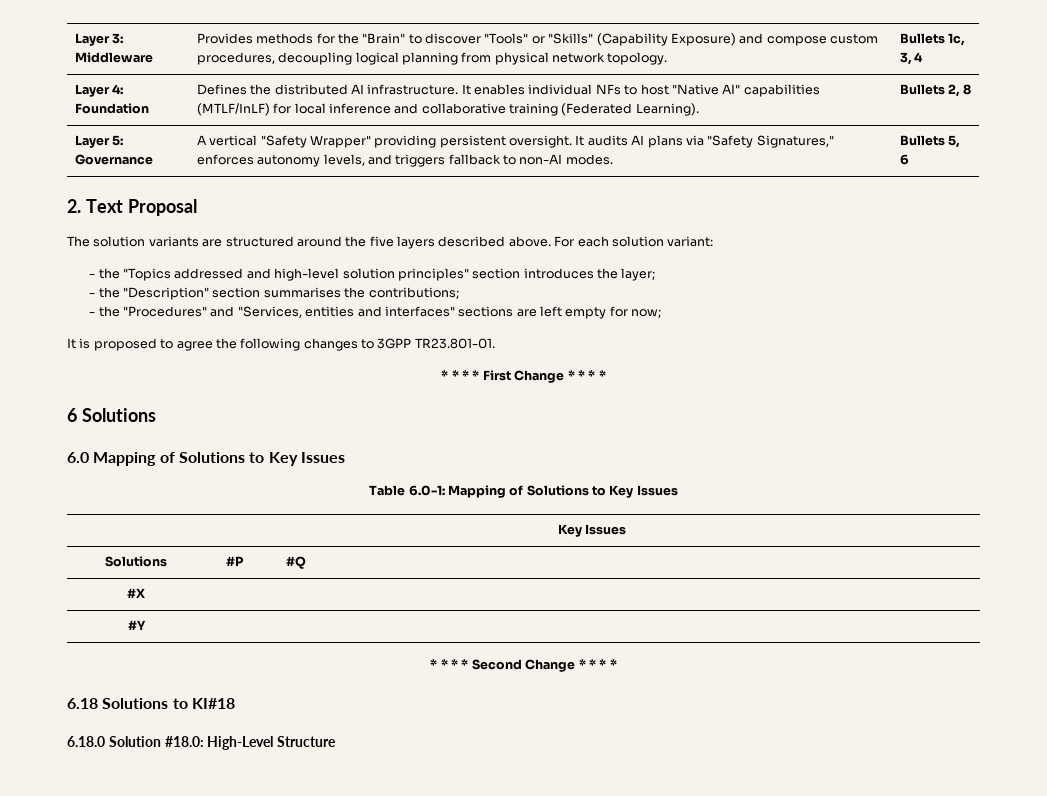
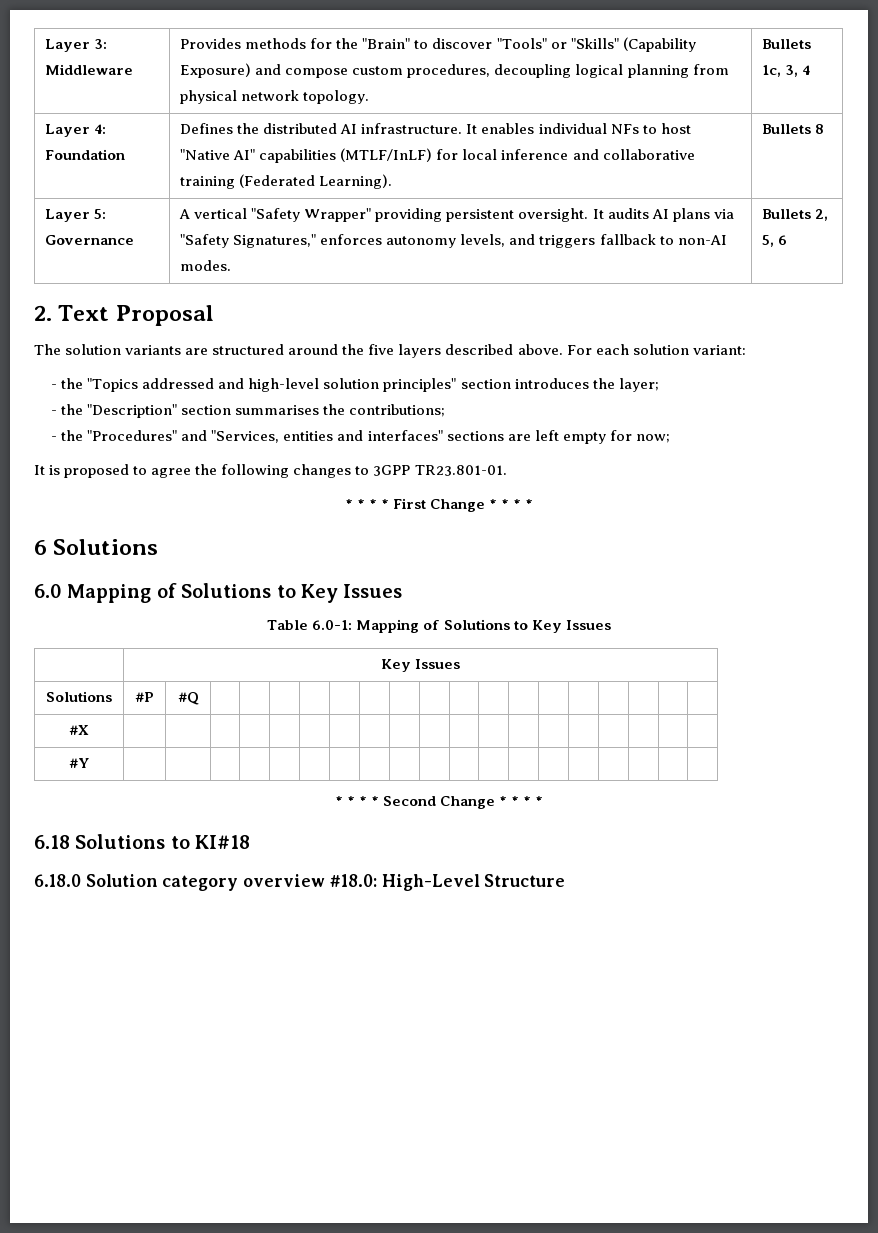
[948,84,961,97] 2, -> (812, 129) none
(945, 140) none -> [815,209,829,221] 2,
(161, 741) none -> [162,874,326,891] category overview

